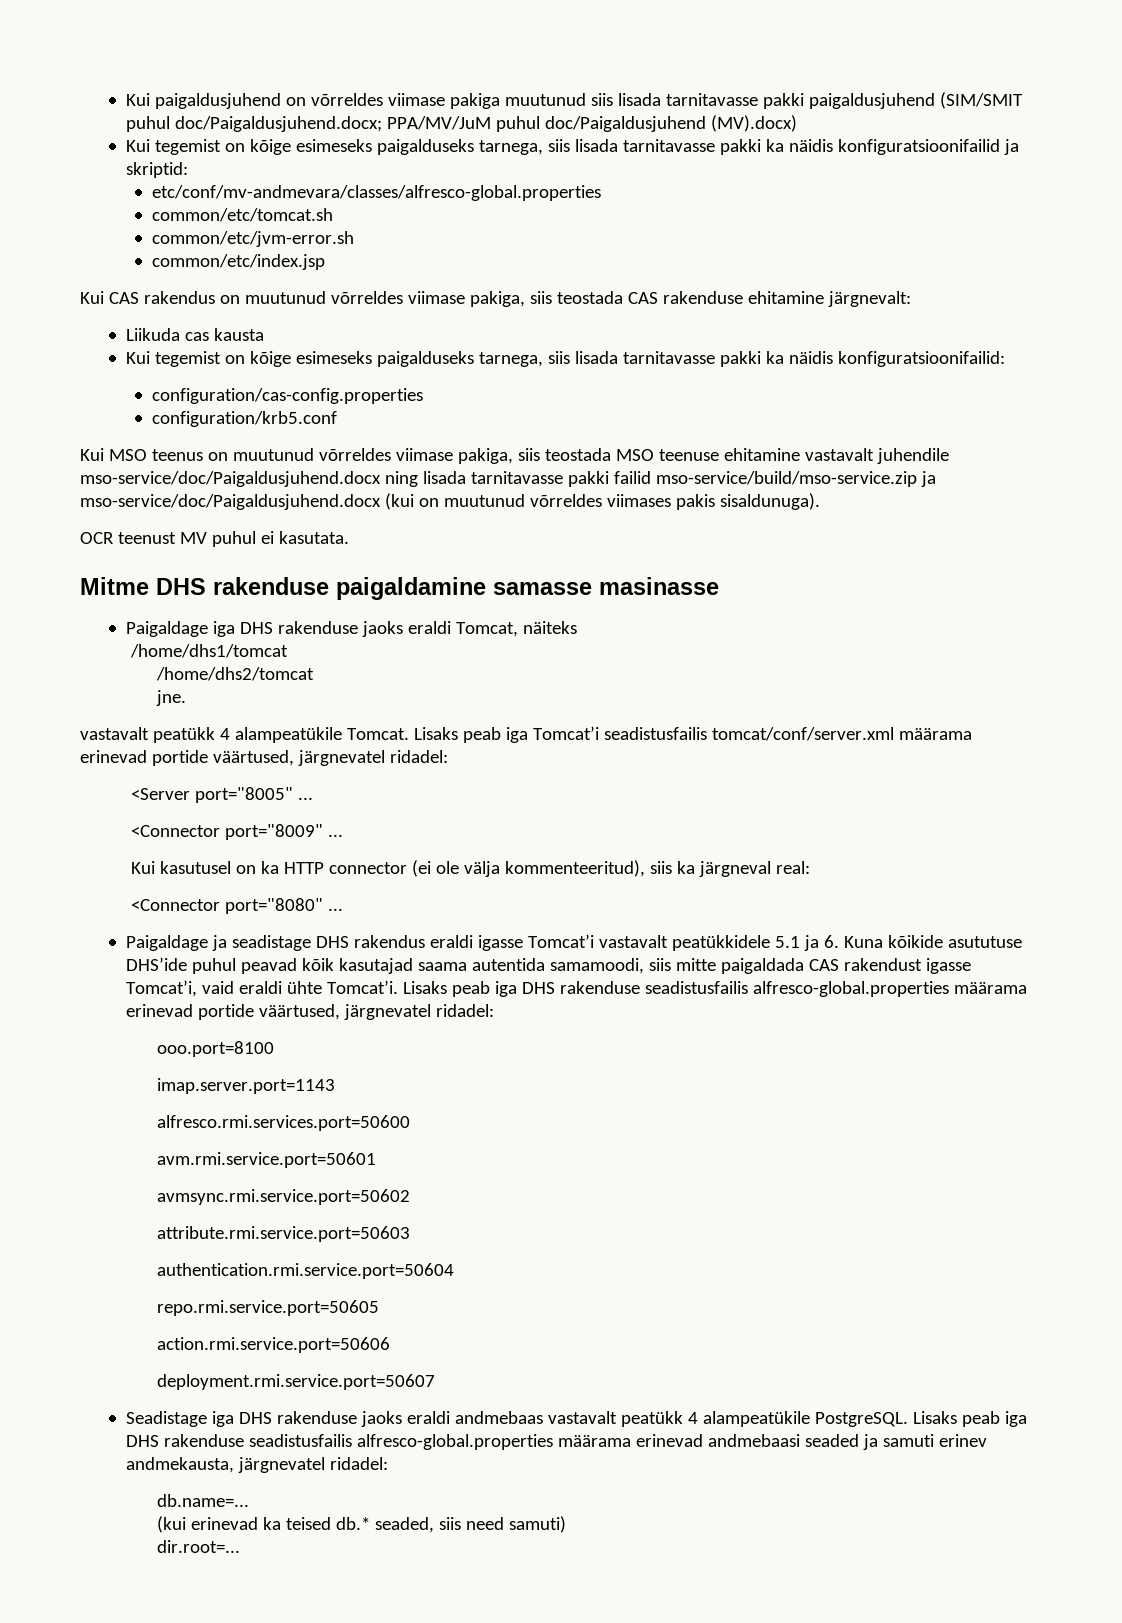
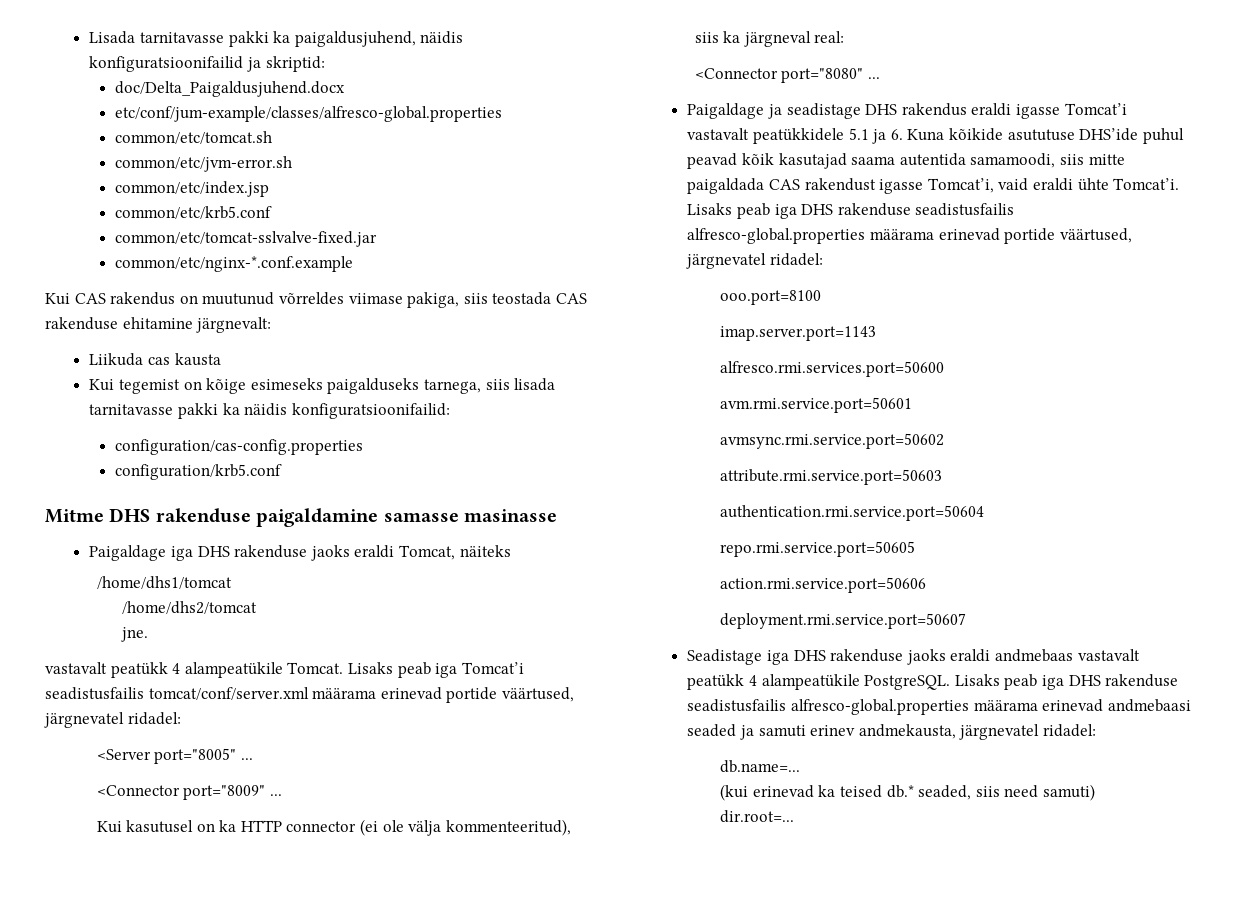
[125,92,1023,109] [125,115,797,132] [125,139,784,155] Kui paigaldusjuhend on võrreldes viimase pakiga muutunud siis lisada tarnitavasse pakki paigaldusjuhend (SIM/SMIT puhul doc/Paigaldusjuhend.docx; PPA/MV/JuM puhul doc/Paigaldusjuhend (MV).docx) // Kui tegemist on kõige esimeseks paigalduseks tarnega, siis lisada tarnitavasse pakki ka -> [89,31,416,47] Lisada tarnitavasse pakki ka paigaldusjuhend,
[151,185,601,201] etc/conf/mv-andmevara/classes/alfresco-global.properties -> [115,81,346,97] [115,106,503,122] doc/Delta_Paigaldusjuhend.docx // etc/conf/jum-example/classes/alfresco-global.properties
(325, 262) none -> [115,206,273,219] [115,231,378,247] [115,256,354,272] // common/etc/krb5.conf // common/etc/tomcat-sslvalve-fixed.jar // common/etc/nginx-*.conf.example
[80,448,949,464] [80,471,936,487] [80,493,820,510] [80,531,349,547] // Kui MSO teenus on muutunud võrreldes viimase pakiga, siis teostada MSO teenuse ehitamine vastavalt juhendile mso-service/doc/Paigaldusjuhend.docx ning lisada tarnitavasse pakki failid mso-service/build/mso-service.zip ja mso-service/doc/Paigaldusjuhend.docx (kui on muutunud võrreldes viimases pakis sisaldunuga). // OCR teenust MV puhul ei kasutata. -> (283, 472) none

